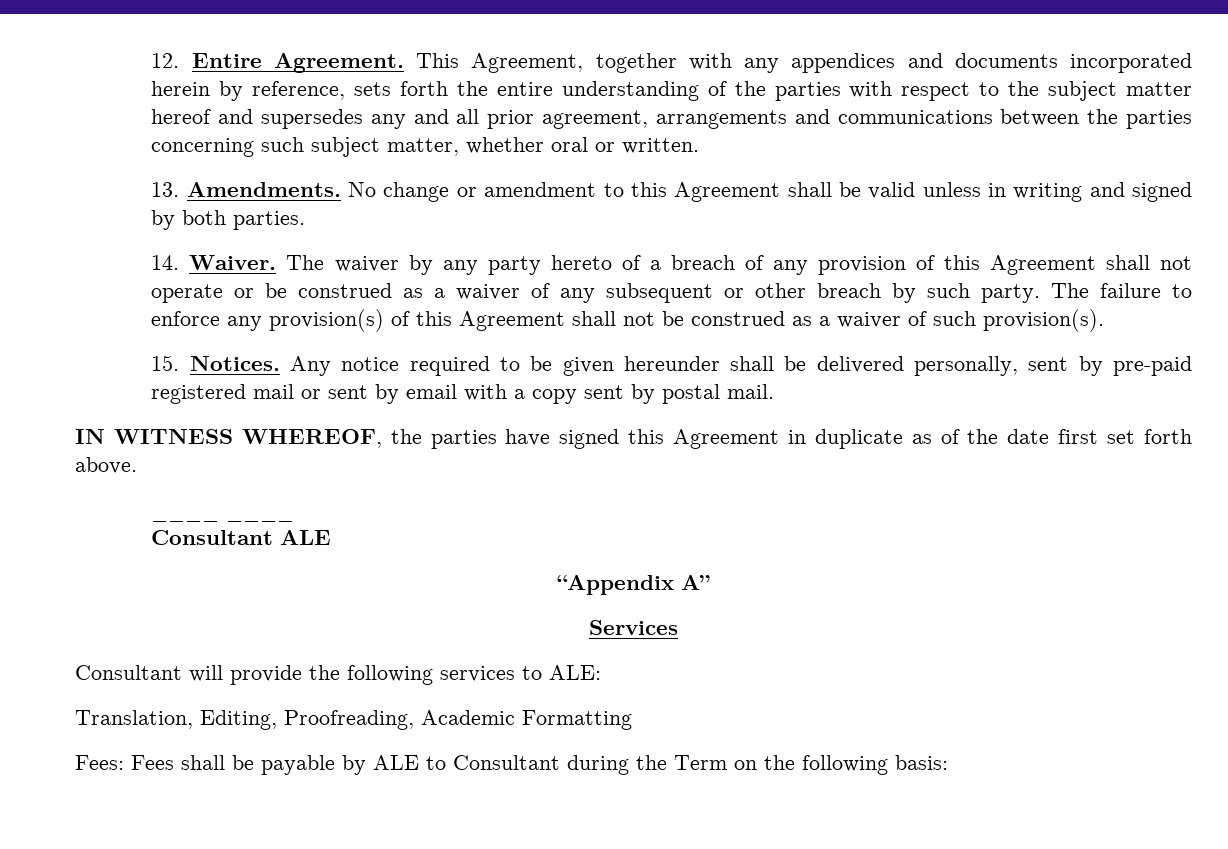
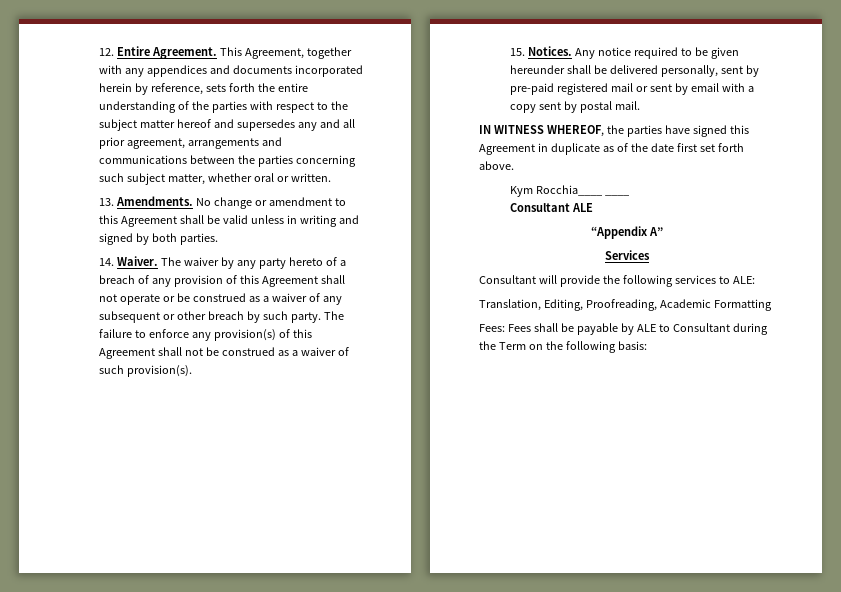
[151,517,220,522] ____ -> [510,185,602,197] Kym Rocchia____

